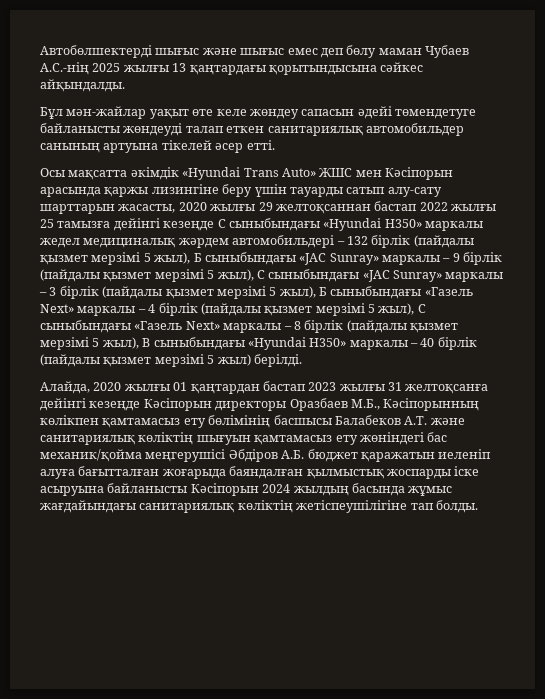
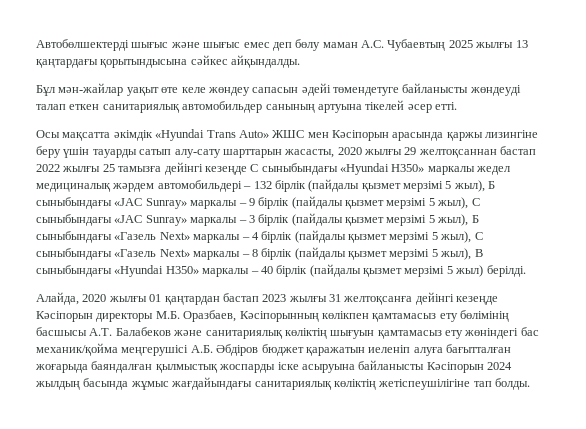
[425,45,469,58] [40,62,89,75] Чубаев А.С.-нің -> [361,39,446,51] А.С. Чубаевтың
[289,398,380,411] Оразбаев М.Б., -> [155,310,237,322] М.Б. Оразбаев,
[334,415,428,425] Балабеков А.Т. -> [89,327,171,336] А.Т. Балабеков
[228,449,305,462] Әбдіров А.Б. -> [190,344,259,356] А.Б. Әбдіров

